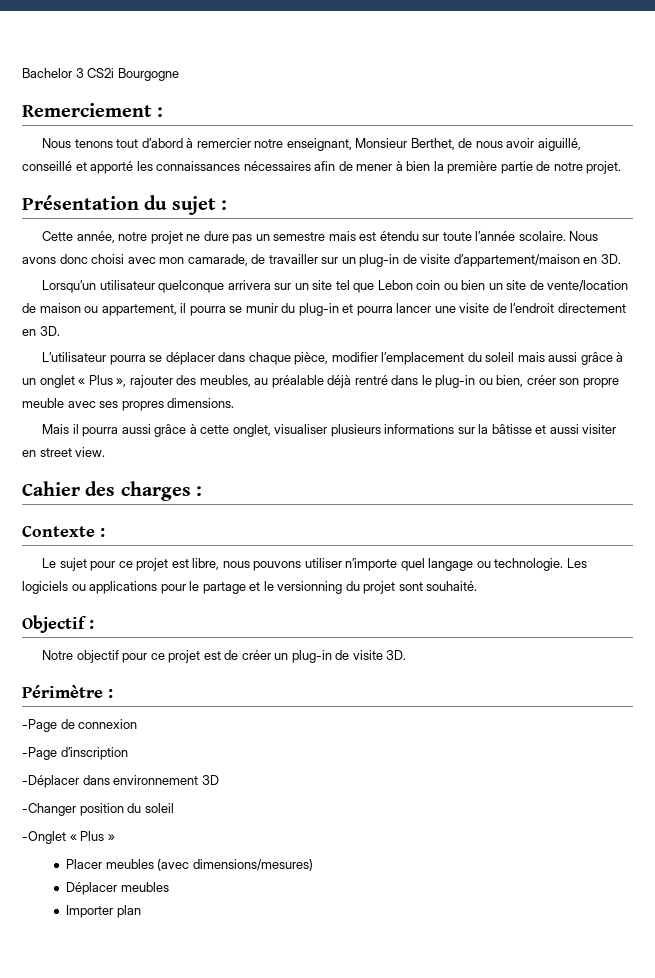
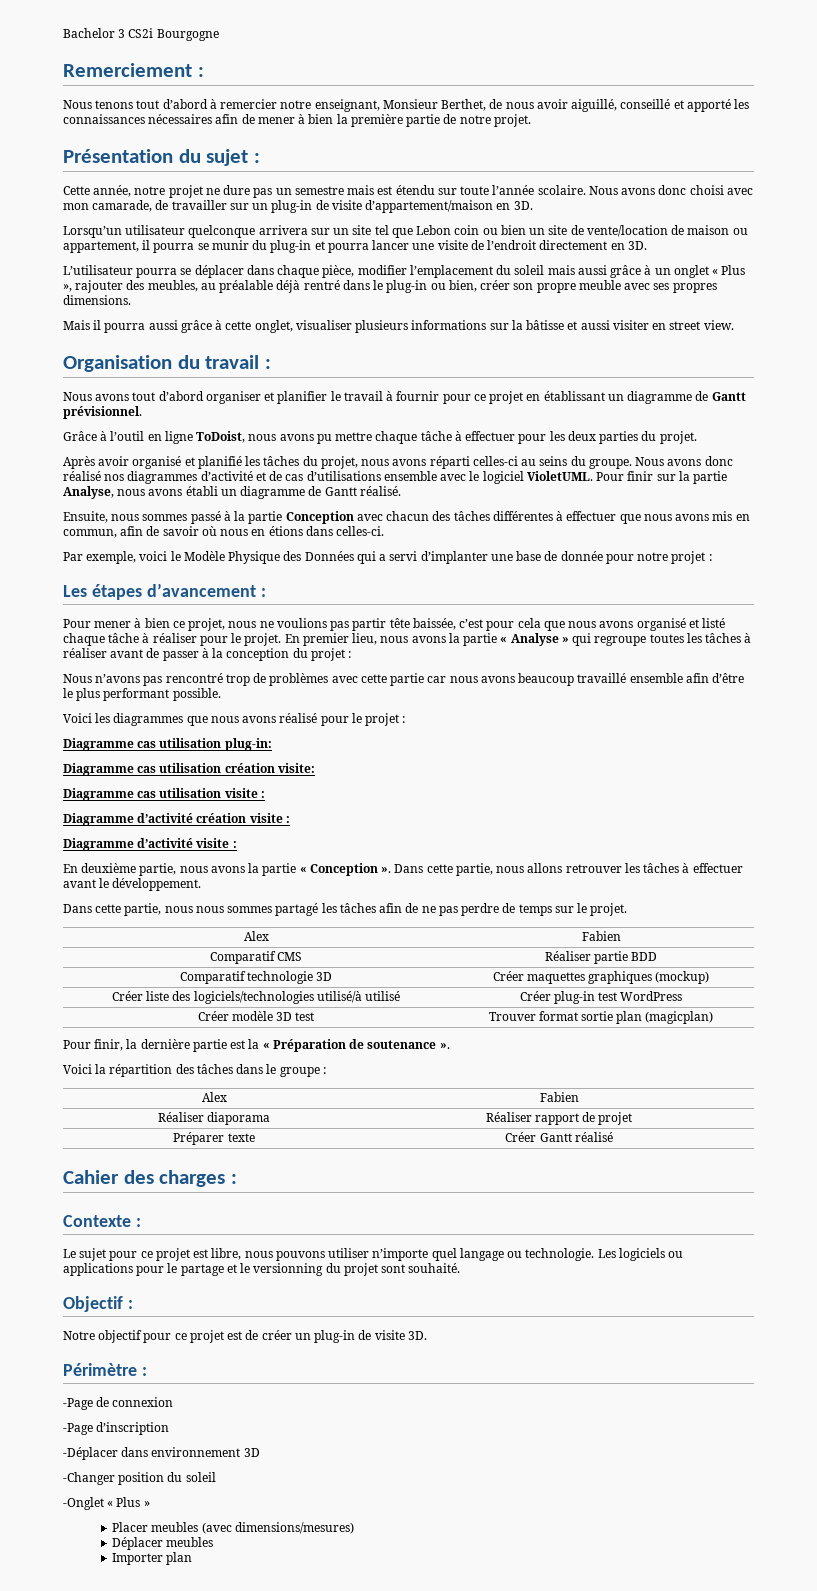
(106, 452) none -> [63,355,271,372] [63,391,746,404] [63,406,142,419] [63,431,697,444] [63,456,733,469] [63,471,728,484] [63,486,401,499] [63,511,750,524] [63,526,385,538] [63,551,712,564] [63,583,266,600] [63,618,726,631] [63,633,752,646] [63,648,352,661] [63,673,745,686] [63,688,221,701] [63,713,406,726] [63,738,272,751] [63,763,315,776] [63,788,265,801] [63,813,290,826] [63,838,237,851] [63,863,743,876] [63,878,202,891] [63,903,628,916] [243,931,269,941] [581,931,621,941] [209,951,303,964] [544,951,658,964] [179,971,333,984] [492,971,710,984] [111,991,401,1004] [519,991,683,1004] [197,1011,315,1021] [488,1011,714,1024] [63,1039,450,1052] [63,1064,326,1077] [201,1092,227,1102] [539,1092,579,1102] [157,1112,271,1125] [485,1112,633,1125] [173,1132,255,1145] [505,1132,613,1142] // Organisation du travail : // Nous avons tout d’abord organiser et planifier le travail à fournir pour ce projet en établissant un diagramme de Gantt prévisionnel. // Grâce à l’outil en ligne ToDoist, nous avons pu mettre chaque tâche à effectuer pour les deux parties du projet. // Après avoir organisé et planifié les tâches du projet, nous avons réparti celles-ci au seins du groupe. Nous avons donc réalisé nos diagrammes d’activité et de cas d’utilisations ensemble avec le logiciel VioletUML. Pour finir sur la partie Analyse, nous avons établi un diagramme de Gantt réalisé. // Ensuite, nous sommes passé à la partie Conception avec chacun des tâches différentes à effectuer que nous avons mis en commun, afin de savoir où nous en étions dans celles-ci. // Par exemple, voici le Modèle Physique des Données qui a servi d’implanter une base de donnée pour notre projet : // Les étapes d’avancement : // Pour mener à bien ce projet, nous ne voulions pas partir tête baissée, c’est pour cela que nous avons organisé et listé chaque tâche à réaliser pour le projet. En premier lieu, nous avons la partie « Analyse » qui regroupe toutes les tâches à réaliser avant de passer à la conception du projet : // Nous n’avons pas rencontré trop de problèmes avec cette partie car nous avons beaucoup travaillé ensemble afin d’être le plus performant possible. // Voici les diagrammes que nous avons réalisé pour le projet : // Diagramme cas utilisation plug-in: // Diagramme cas utilisation création visite: // Diagramme cas utilisation visite : // Diagramme d’activité création visite : // Diagramme d’activité visite : // En deuxième partie, nous avons la partie « Conception ». Dans cette partie, nous allons retrouver les tâches à effectuer avant le développement. // Dans cette partie, nous nous sommes partagé les tâches afin de ne pas perdre de temps sur le projet. // Alex | Fabien // Comparatif CMS | Réaliser partie BDD // Comparatif technologie 3D | Créer maquettes graphiques (mockup) // Créer liste des logiciels/technologies utilisé/à utilisé | Créer plug-in test WordPress // Créer modèle 3D test | Trouver format sortie plan (magicplan) // Pour finir, la dernière partie est la « Préparation de soutenance ». // Voici la répartition des tâches dans le groupe : // Alex | Fabien // Réaliser diaporama | Réaliser rapport de projet // Préparer texte | Créer Gantt réalisé

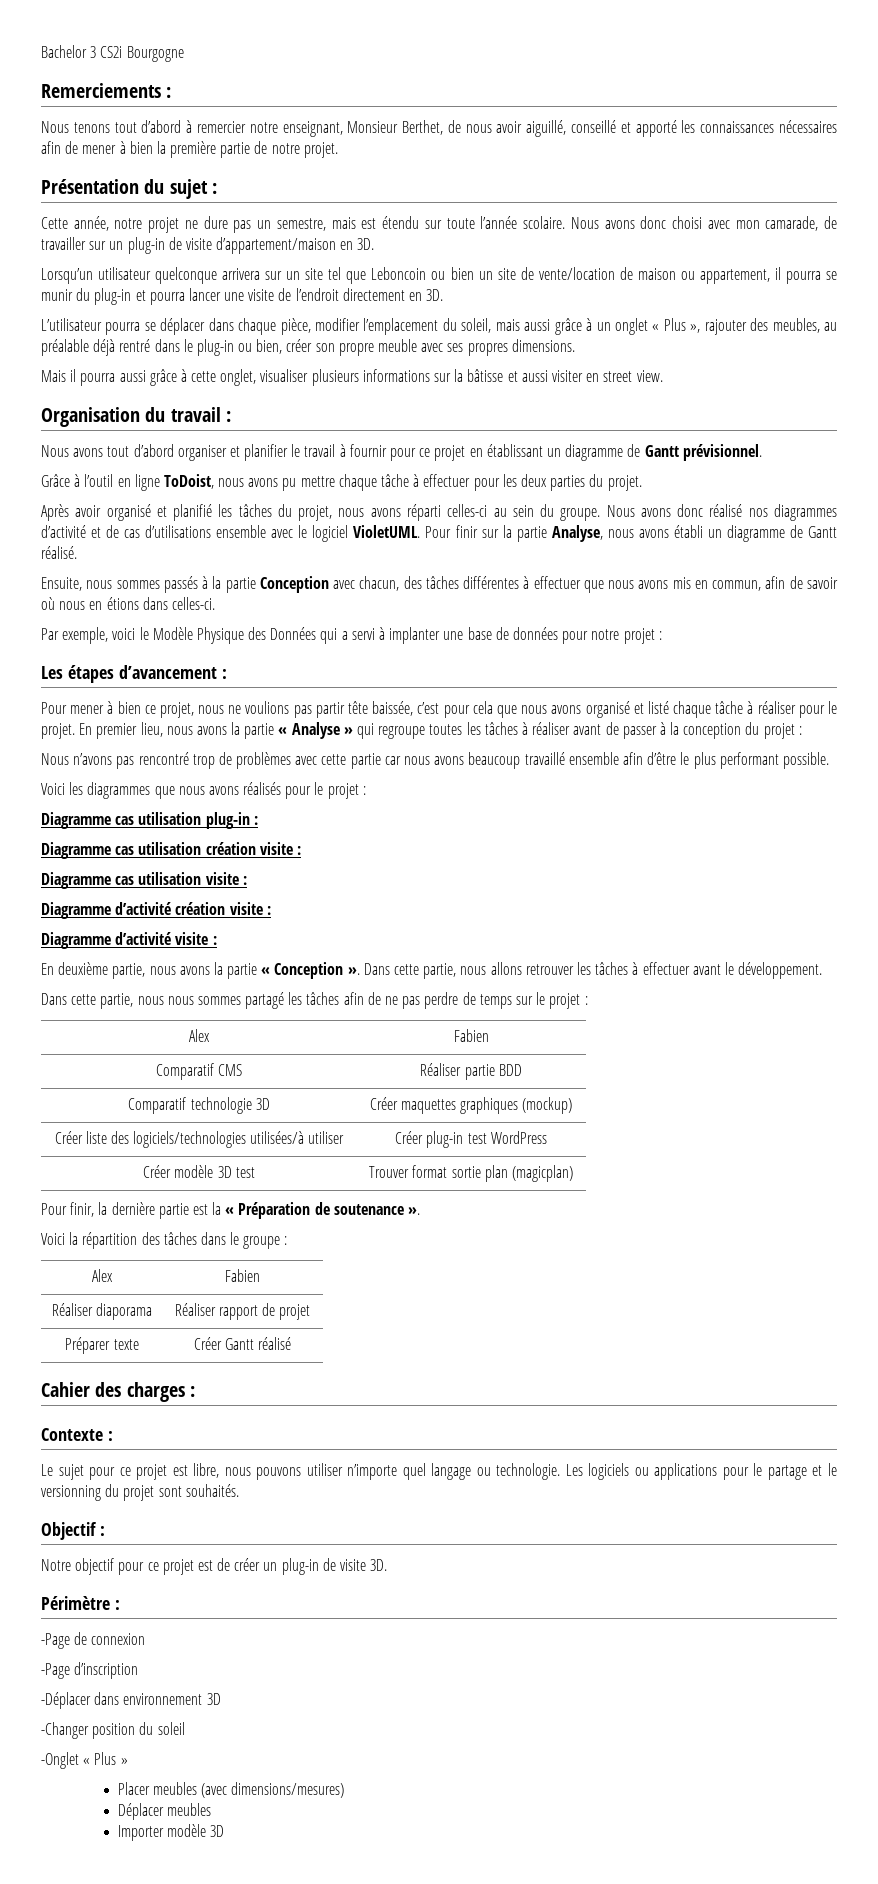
[63,63,192,77] Remerciement -> [41,83,161,98] Remerciements
[294,186,344,195] semestre -> [276,218,326,231] semestre,
[416,225,480,235] Lebon coin -> [371,267,427,280] Leboncoin
[514,265,545,275] soleil -> [461,318,492,333] soleil,
[539,456,568,466] seins -> [512,505,534,517] sein
[190,511,221,524] passé -> [163,576,198,593] passés
[386,511,430,521] chacun -> [359,576,400,591] chacun,
[420,551,488,564] d’implanter -> [379,627,441,644] à implanter
[560,551,603,561] donnée -> [512,627,558,640] données
[279,713,318,723] réalisé -> [243,782,282,795] réalisés
[224,738,272,751] plug-in: -> [205,812,258,829] plug-in :
[277,763,315,773] visite: -> [259,842,301,855] visite :
[590,903,628,916] projet. -> [549,993,588,1009] projet :
[316,991,401,1003] utilisé/à utilisé -> [250,1131,345,1144] utilisées/à utiliser
[408,1263,461,1273] souhaité. -> [185,1484,239,1497] souhaités.
[166,1552,193,1565] plan -> [167,1824,225,1837] modèle 3D

